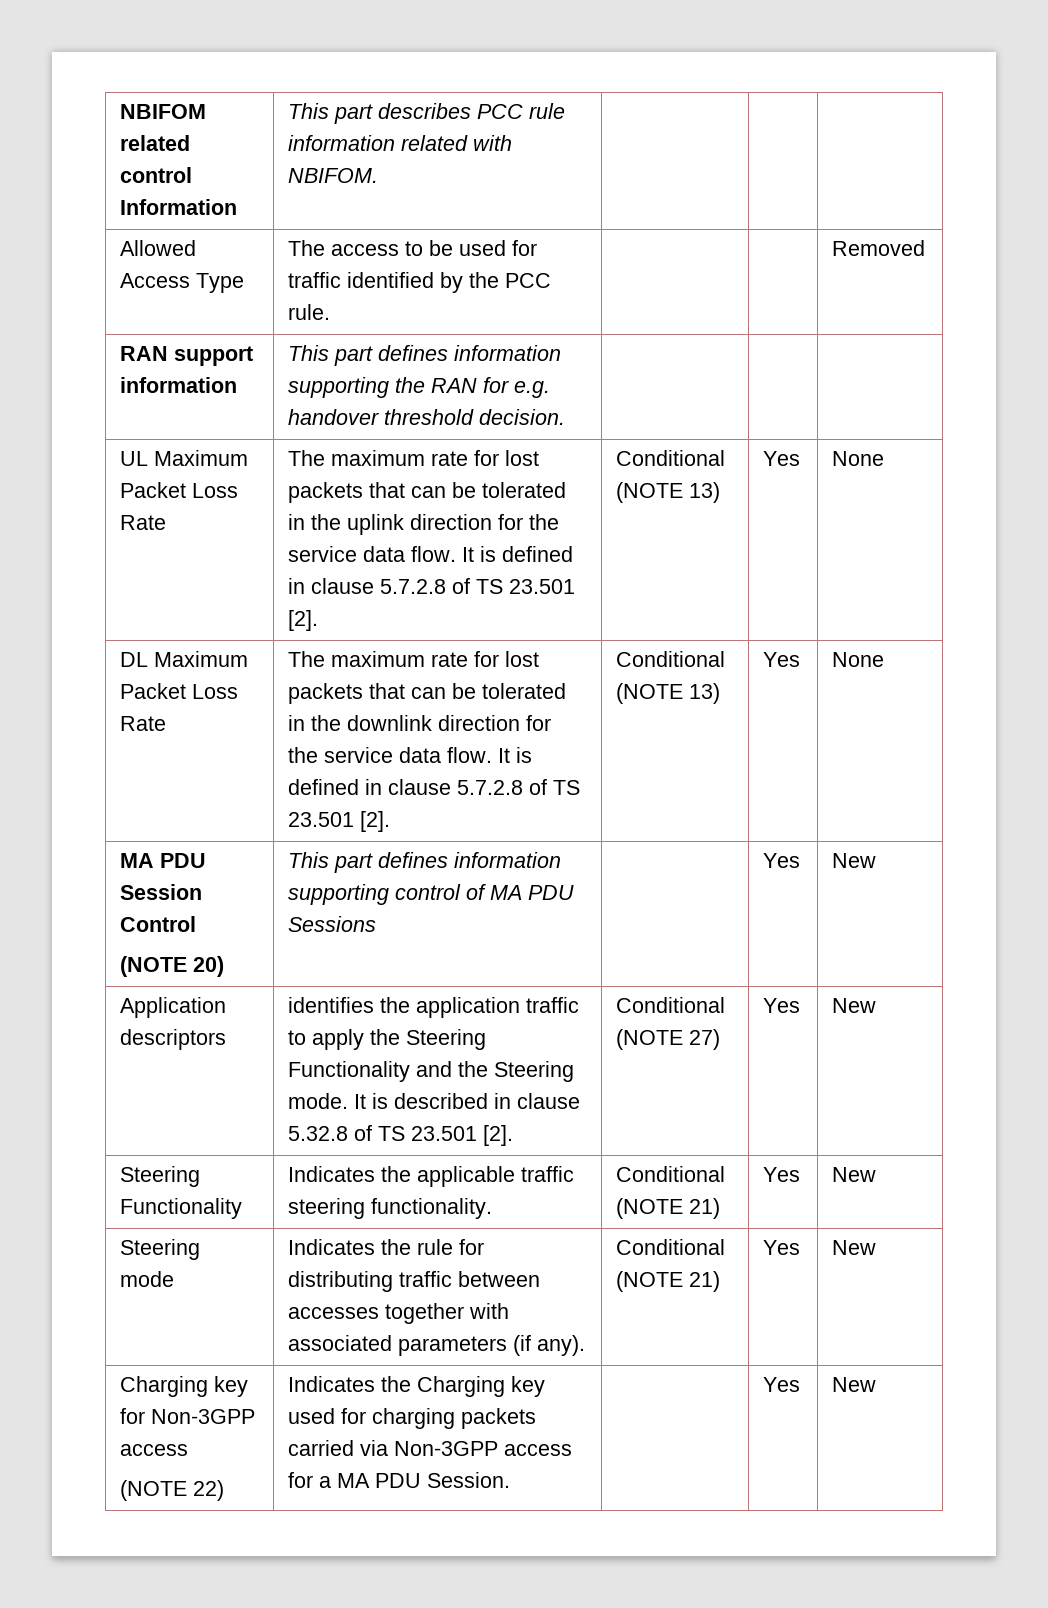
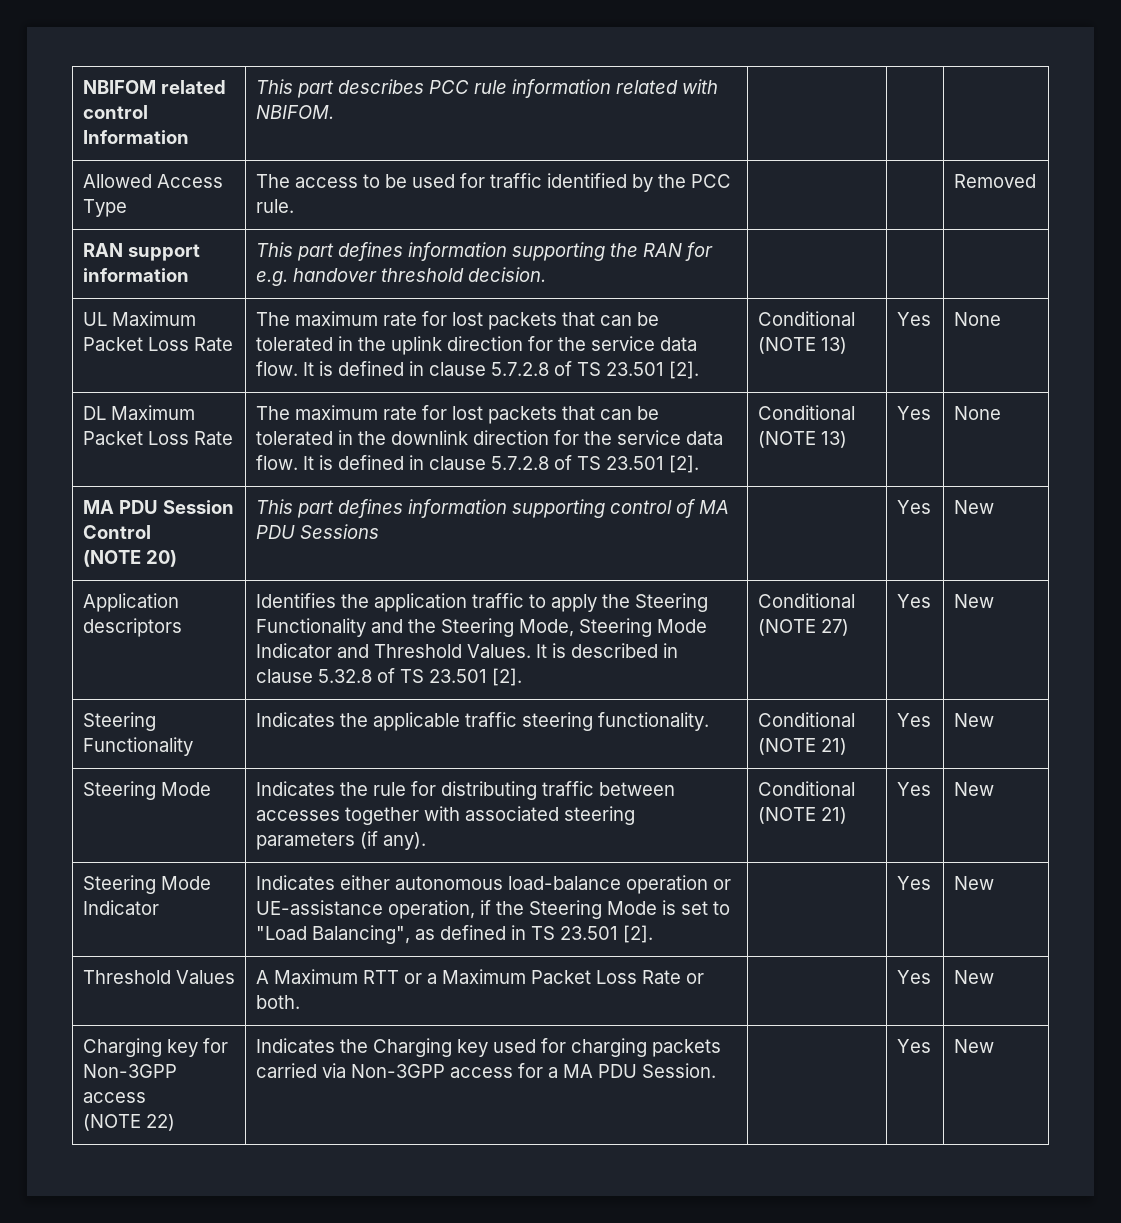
[288,997,375,1013] identifies -> [255,593,336,608] Identifies
[288,1093,349,1109] mode. -> [518,618,707,637] [255,643,531,658] Mode, Steering Mode Indicator and Threshold Values.
[120,1271,175,1287] mode -> [160,782,211,796] Mode
(393, 1343) none -> [563,806,635,825] steering
(877, 1247) none -> [82,875,211,894] [82,900,159,915] [255,875,731,894] [255,900,730,919] [255,925,653,944] [896,876,931,890] [953,876,994,890] [82,970,235,984] [255,969,704,984] [255,995,300,1009] [896,970,931,984] [953,970,994,984] // Steering Mode Indicator | Indicates either autonomous load-balance operation or UE-assistance operation, if the Steering Mode is set to "Load Balancing", as defined in TS 23.501 [2]. | | Yes | New // Threshold Values | A Maximum RTT or a Maximum Packet Loss Rate or both. | | Yes | New

